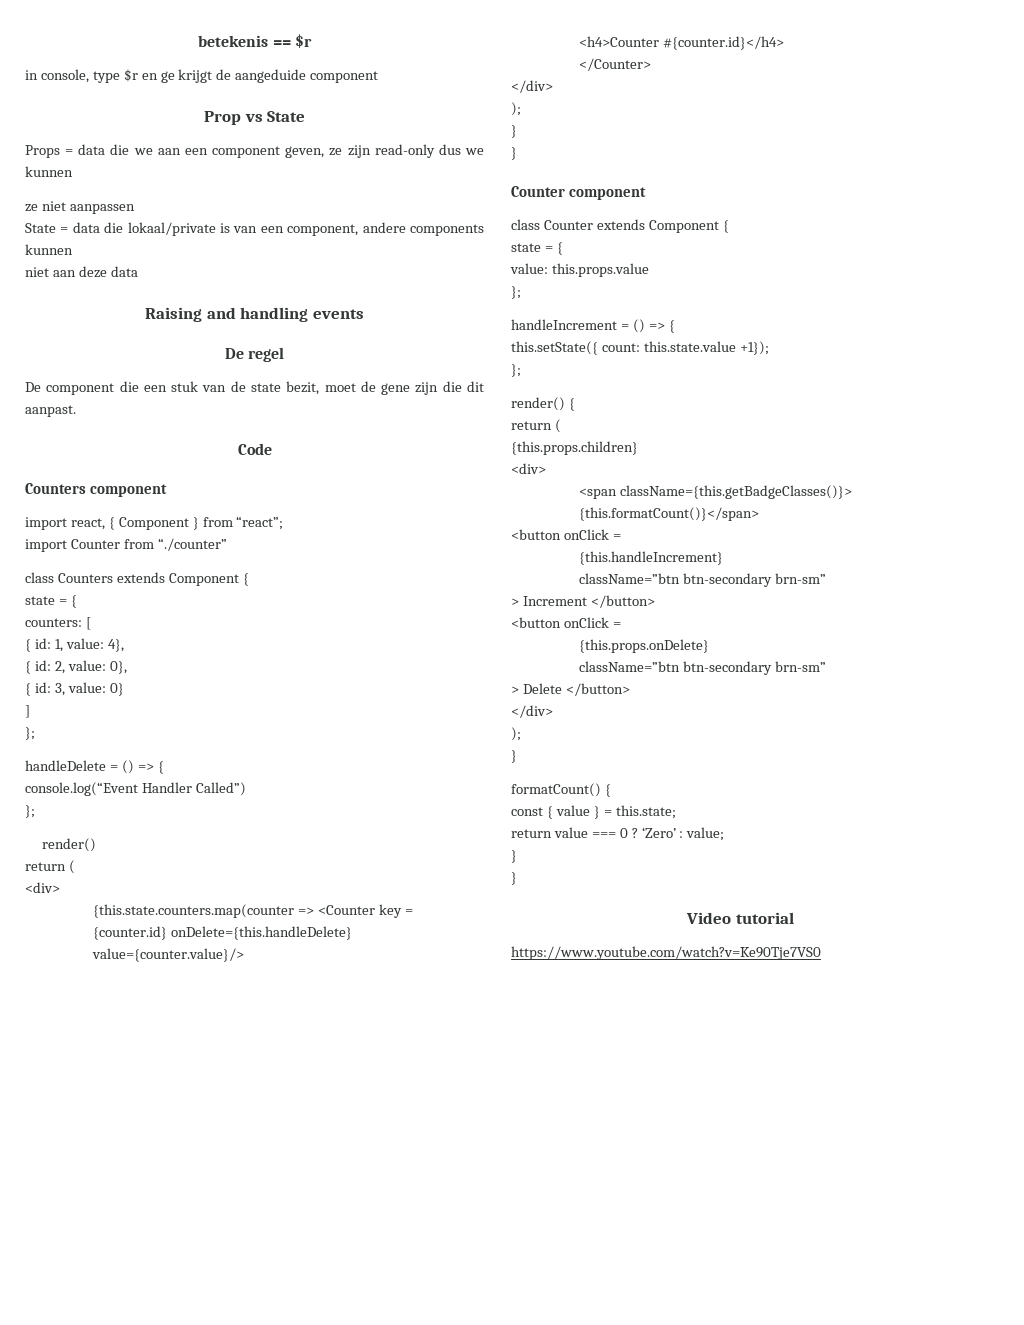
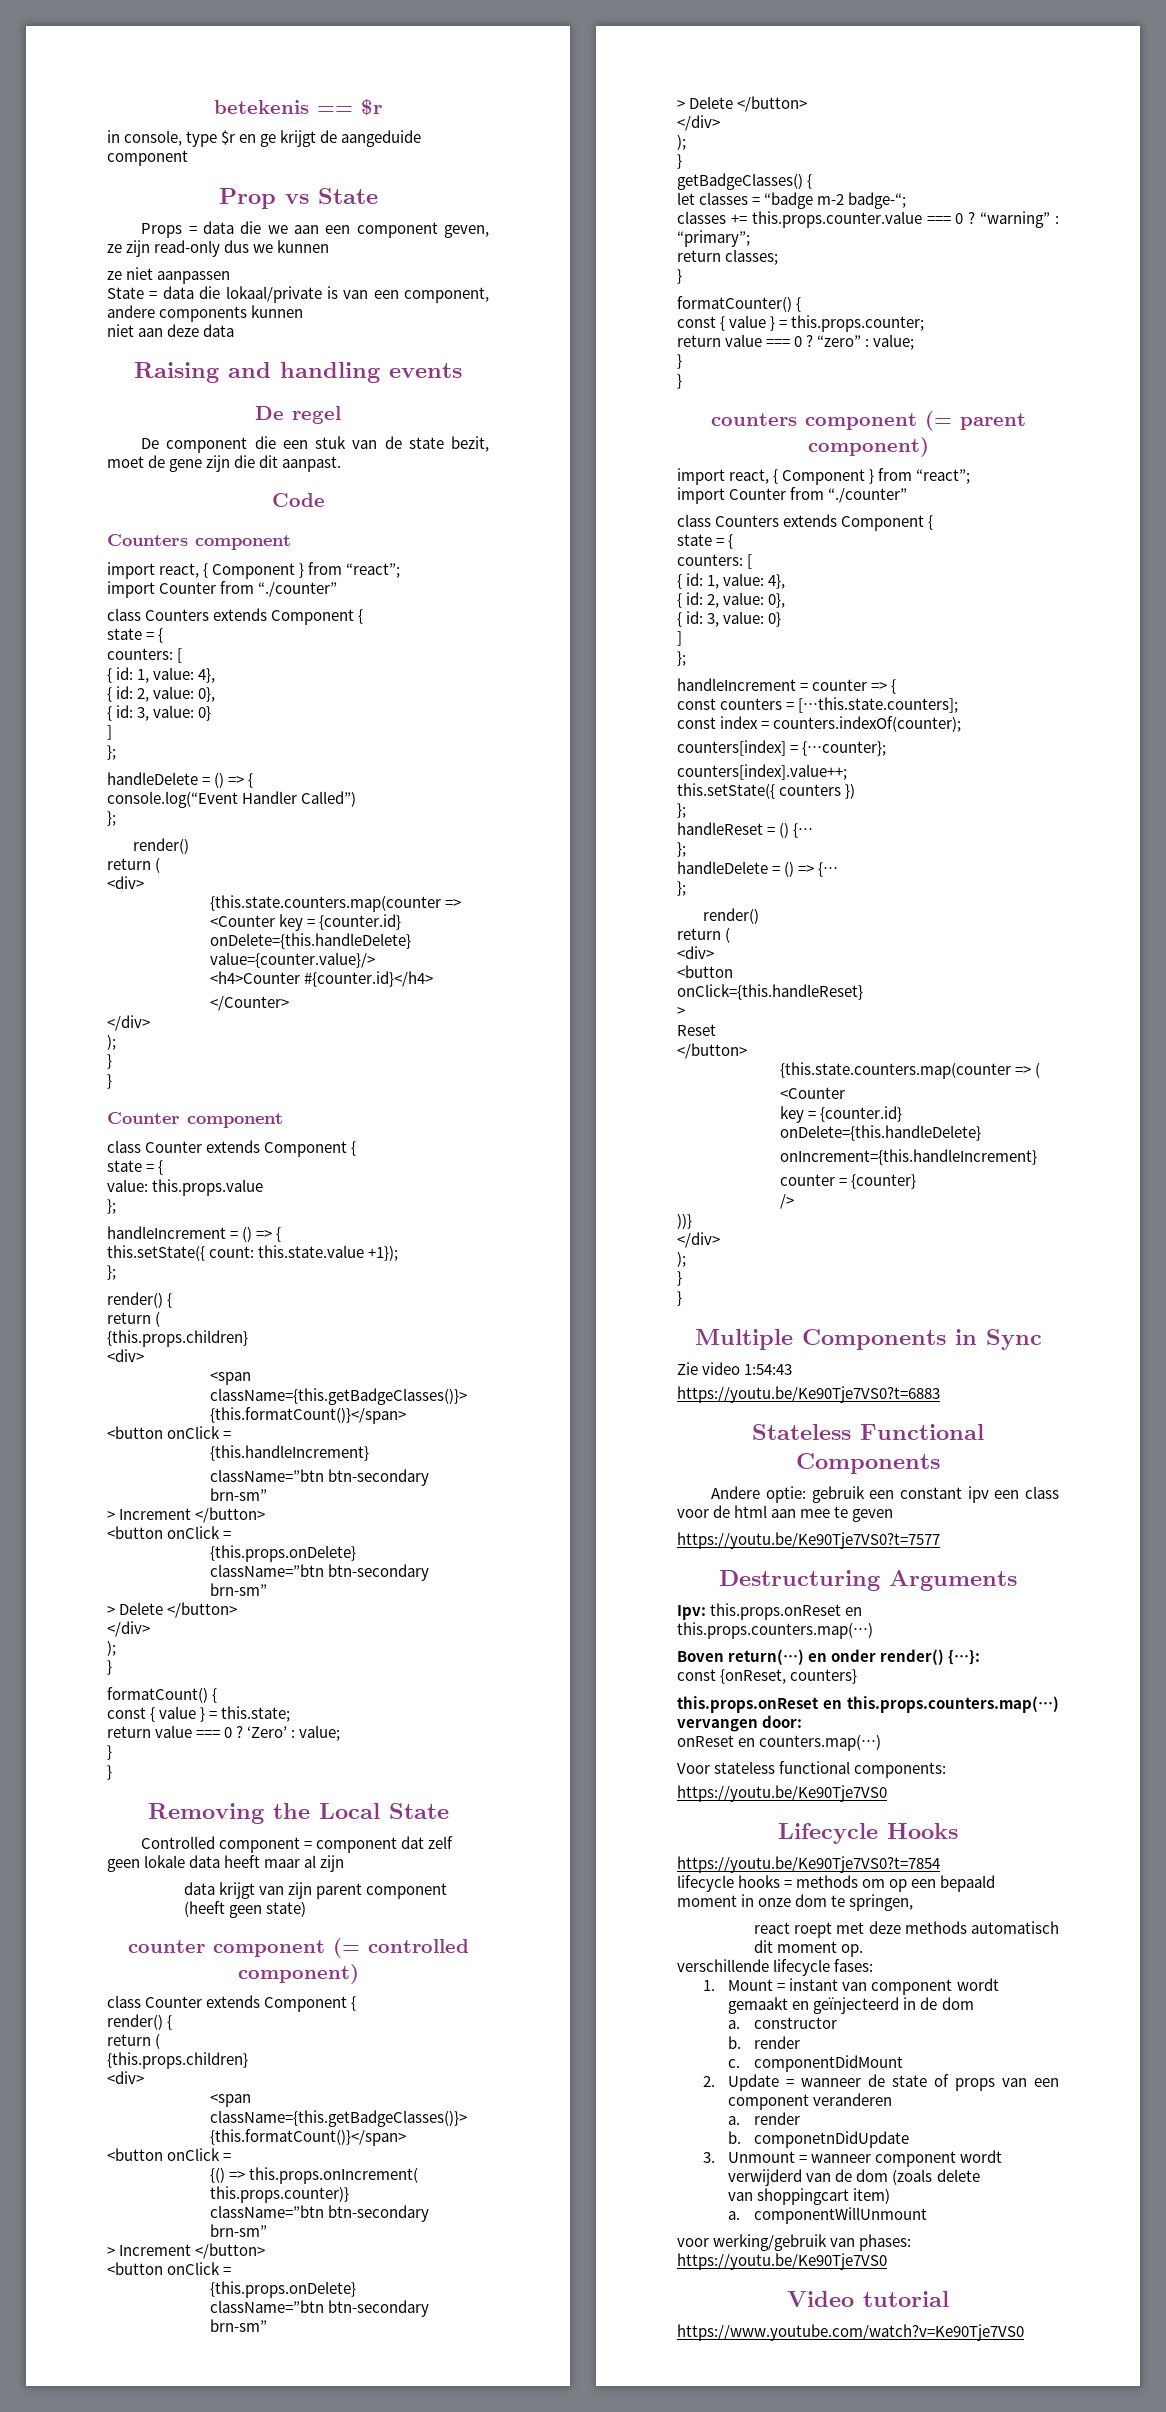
(517, 878) none -> [147,1803,449,1824] [141,1836,454,1853] [107,1855,345,1872] [183,1882,448,1899] [183,1901,307,1918] [127,1938,469,1958] [237,1964,359,1984] [107,1995,357,2012] [107,2014,173,2030] [107,2033,161,2049] [107,2052,248,2069] [107,2071,144,2084] [209,2094,251,2107] [209,2110,467,2127] [209,2129,406,2146] [107,2148,232,2161] [209,2167,418,2184] [209,2186,349,2203] [209,2205,429,2222] [209,2224,267,2237] [107,2243,266,2259] [107,2262,232,2275] [209,2281,356,2298] [209,2300,429,2317] [209,2319,267,2332] [677,96,808,112] [677,115,720,131] [677,134,686,150] [677,154,682,169] [677,173,813,190] [677,192,907,209] [677,211,1059,228] [677,230,750,247] [677,249,779,265] [677,269,682,284] [677,296,802,312] [677,315,925,332] [677,334,915,350] [677,354,682,369] [677,374,682,389] [710,411,1026,431] [807,437,929,457] [677,468,971,485] [677,487,908,504] [677,514,934,531] [677,534,734,549] [677,554,753,569] [677,573,786,589] [677,592,786,608] [677,611,782,627] [677,631,682,646] [677,651,686,666] [677,678,897,694] [677,697,959,713] [677,716,962,732] [677,740,887,756] [677,764,847,780] [677,783,856,799] [677,803,686,818] [677,822,814,838] [677,842,686,857] [677,861,839,877] [677,881,686,896] [702,908,759,924] [677,927,731,943] [677,946,714,959] [677,965,733,978] [677,984,863,1000] [677,1007,685,1016] [677,1024,716,1036] [677,1043,747,1059] [779,1062,1040,1079] [779,1087,845,1099] [779,1106,902,1123] [779,1125,981,1141] [779,1149,1037,1165] [779,1174,916,1189] [779,1194,794,1209] [677,1213,692,1229] [677,1232,720,1248] [677,1251,686,1267] [677,1271,682,1286] [677,1291,682,1306] [694,1329,1042,1350] [677,1362,793,1375] [677,1386,940,1403] [752,1424,984,1440] [796,1453,940,1474] [711,1486,1059,1503] [677,1505,894,1522] [677,1532,940,1549] [719,1570,1017,1591] [677,1603,863,1620] [677,1622,873,1639] [677,1649,981,1665] [677,1669,858,1684] [677,1696,1059,1713] [677,1715,803,1732] [677,1734,882,1751] [677,1761,947,1778] [677,1785,887,1802] [778,1823,958,1844] [677,1856,940,1873] [677,1875,996,1892] [677,1894,914,1911] [753,1921,1059,1938] [753,1940,864,1957] [677,1959,874,1976] [702,1978,999,1995] [728,1997,974,2014] [728,2017,837,2029] [728,2036,800,2049] [728,2055,903,2072] [702,2074,1059,2091] [728,2093,893,2110] [728,2112,800,2125] [728,2131,909,2148] [702,2150,1003,2167] [728,2169,980,2186] [728,2188,891,2205] [728,2207,927,2224] [677,2234,912,2251] [677,2253,887,2270] // Removing the Local State // Controlled component = component dat zelf geen lokale data heeft maar al zijn // data krijgt van zijn parent component (heeft geen state) // counter component (= controlled component) // class Counter extends Component { // render() { // return ( // {this.props.children} // <div> // <span className={this.getBadgeClasses()}> {this.formatCount()}</span> // <button onClick = // {() => this.props.onIncrement( this.props.counter)} // className=”btn btn-secondary brn-sm” // > Increment </button> // <button onClick = // {this.props.onDelete} // className=”btn btn-secondary brn-sm” // > Delete </button> // </div> // ); // } // getBadgeClasses() { // let classes = “badge m-2 badge-“; // classes += this.props.counter.value === 0 ? “warning” : “primary”; // return classes; // } // formatCounter() { // const { value } = this.props.counter; // return value === 0 ? “zero” : value; // } // } // counters component (= parent component) // import react, { Component } from “react”; // import Counter from “./counter” // class Counters extends Component { // state = { // counters: [ // { id: 1, value: 4}, // { id: 2, value: 0}, // { id: 3, value: 0} // ] // }; // handleIncrement = counter => { // const counters = […this.state.counters]; // const index = counters.indexOf(counter); // counters[index] = {…counter}; // counters[index].value++; // this.setState({ counters }) // }; // handleReset = () {… // }; // handleDelete = () => {… // }; // render() // return ( // <div> // <button // onClick={this.handleReset} // > // Reset // </button> // {this.state.counters.map(counter => ( // <Counter // key = {counter.id} onDelete={this.handleDelete} // onIncrement={this.handleIncrement} // counter = {counter} // /> // ))} // </div> // ); // } // } // Multiple Components in Sync // Zie video 1:54:43 // https://youtu.be/Ke90Tje7VS0?t=6883 // Stateless Functional Components // Andere optie: gebruik een constant ipv een class voor de html aan mee te geven // https://youtu.be/Ke90Tje7VS0?t=7577 // Destructuring Arguments // Ipv: this.props.onReset en this.props.counters.map(…) // Boven return(…) en onder render() {…}: // const {onReset, counters} // this.props.onReset en this.props.counters.map(…) vervangen door: // onReset en counters.map(…) // Voor stateless functional components: // https://youtu.be/Ke90Tje7VS0 // Lifecycle Hooks // https://youtu.be/Ke90Tje7VS0?t=7854 // lifecycle hooks = methods om op een bepaald moment in onze dom te springen, // react roept met deze methods automatisch dit moment op. // verschillende lifecycle fases: // 1. Mount = instant van component wordt gemaakt en geïnjecteerd in de dom // a. constructor // b. render // c. componentDidMount // 2. Update = wanneer de state of props van een component veranderen // a. render // b. componetnDidUpdate // 3. Unmount = wanneer component wordt verwijderd van de dom (zoals delete // van shoppingcart item) // a. componentWillUnmount // voor werking/gebruik van phases: https://youtu.be/Ke90Tje7VS0

